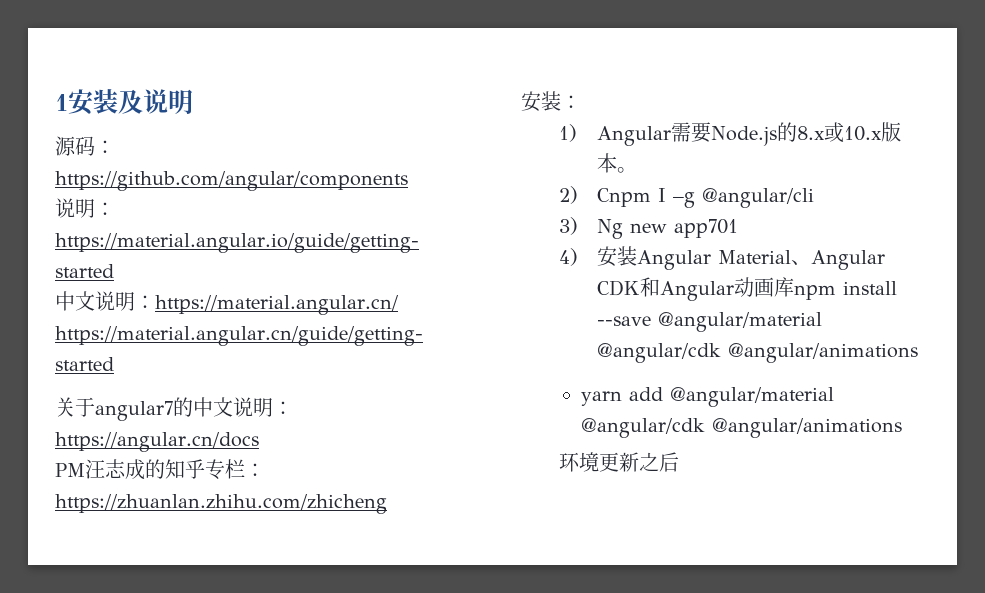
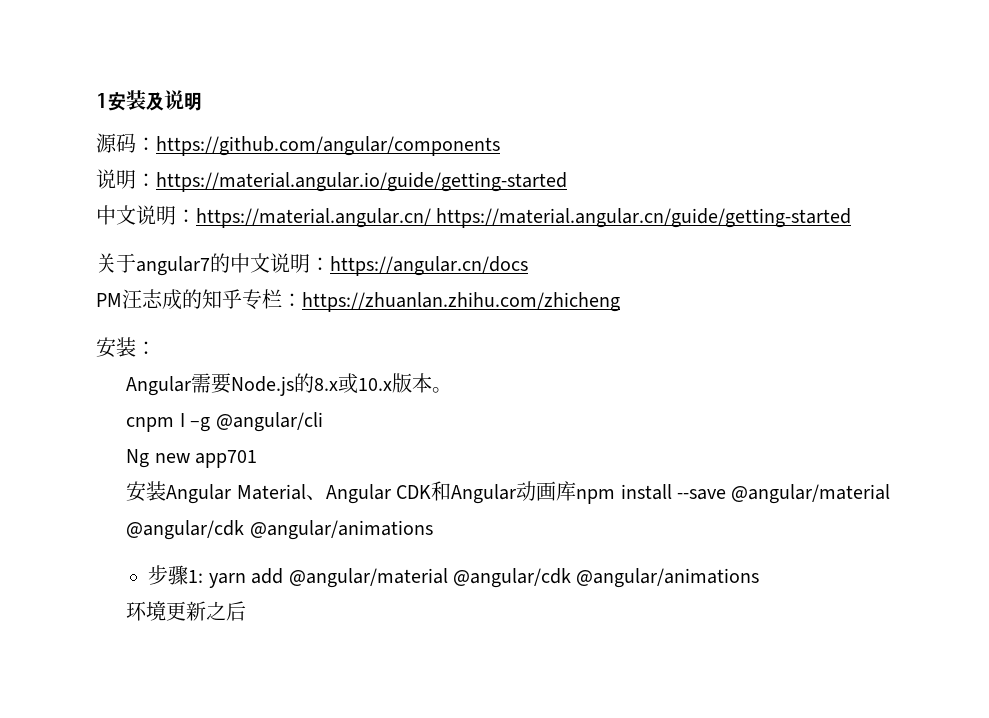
[559,124,578,142] 1) -> (156, 348) none
[559,186,652,207] 2) Cnpm -> [126,417,175,432] cnpm
[559,217,579,235] 3) -> (323, 422) none
[559,248,579,266] 4) -> (258, 459) none
(919, 353) none -> [148,565,204,585] 步骤1:

